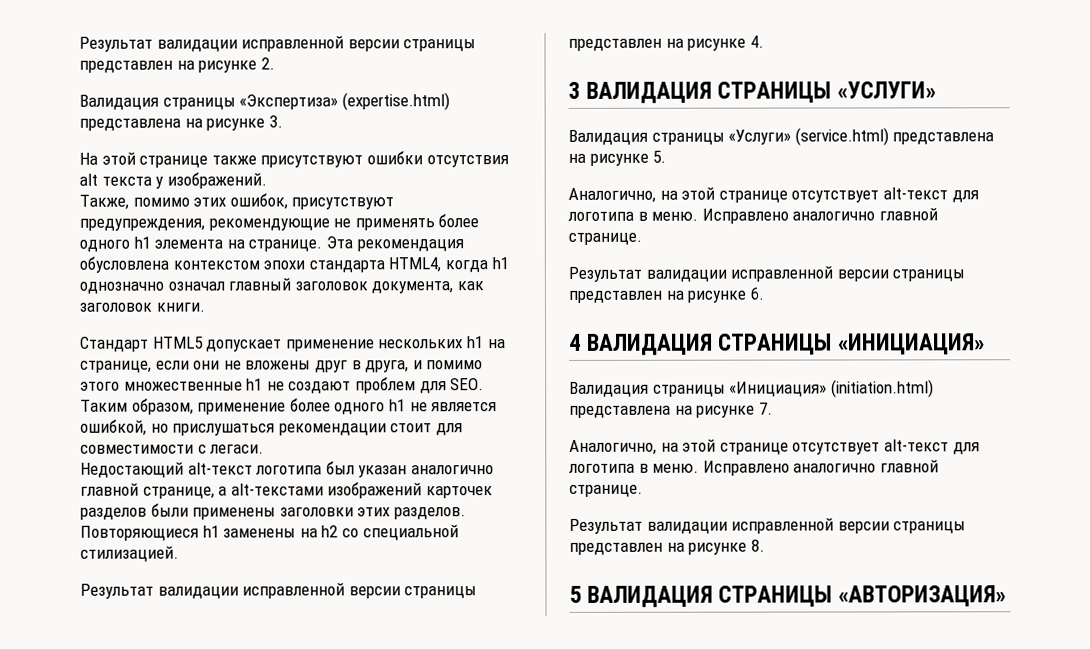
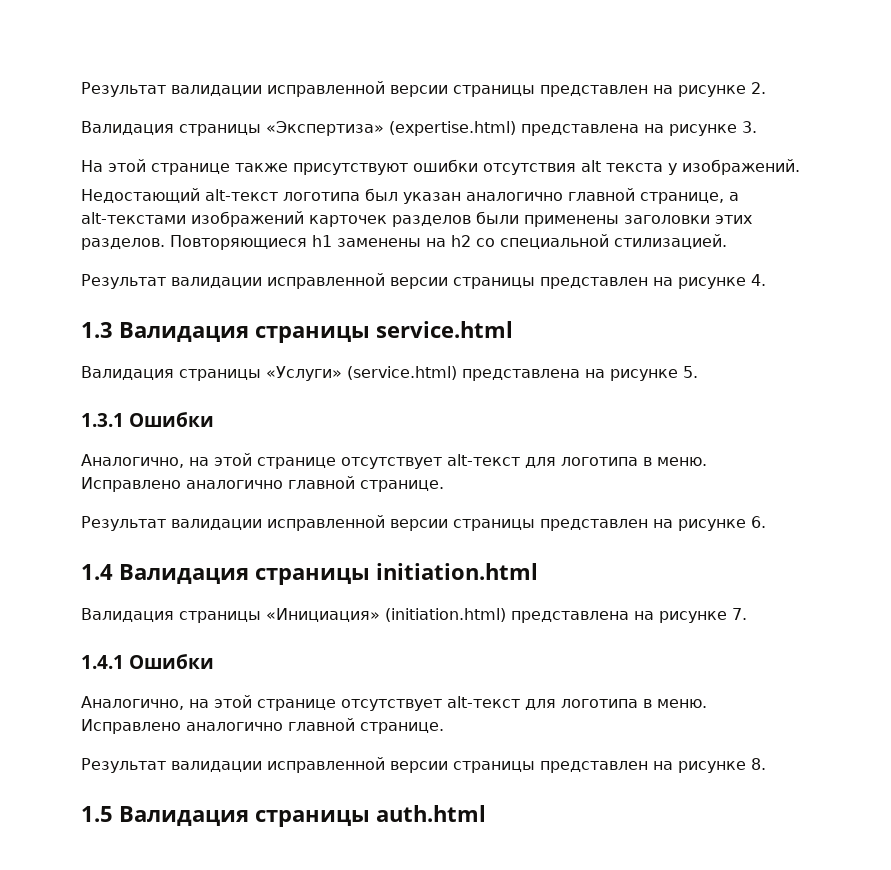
[79,193,395,210] [79,214,480,231] [79,236,464,252] [79,256,509,273] [79,277,484,294] [79,302,205,312] [80,336,506,352] [80,360,484,373] [80,377,485,394] [80,398,498,415] [80,419,463,436] [80,444,265,454] // Также, помимо этих ошибок, присутствуют предупреждения, рекомендующие не применять более одного h1 элемента на странице. Эта рекомендация обусловлена контекстом эпохи стандарта HTML4, когда h1 однозначно означал главный заголовок документа, как заголовок книги. // Стандарт HTML5 допускает применение нескольких h1 на странице, если они не вложены друг в друга, и помимо этого множественные h1 не создают проблем для SEO. Таким образом, применение более одного h1 не является ошибкой, но прислушаться рекомендации стоит для совместимости с легаси. -> (800, 167) none
[568,81,936,104] 3 ВАЛИДАЦИЯ СТРАНИЦЫ «УСЛУГИ» -> [81,321,513,343] 1.3 Валидация страницы service.html
(667, 156) none -> [81,412,215,427] // 1.3.1 Ошибки
[569,333,985,356] 4 ВАЛИДАЦИЯ СТРАНИЦЫ «ИНИЦИАЦИЯ» -> [81,563,538,585] 1.4 Валидация страницы initiation.html
(773, 408) none -> [81,654,215,669] // 1.4.1 Ошибки
[569,585,1006,608] 5 ВАЛИДАЦИЯ СТРАНИЦЫ «АВТОРИЗАЦИЯ» -> [81,805,486,827] 1.5 Валидация страницы auth.html

